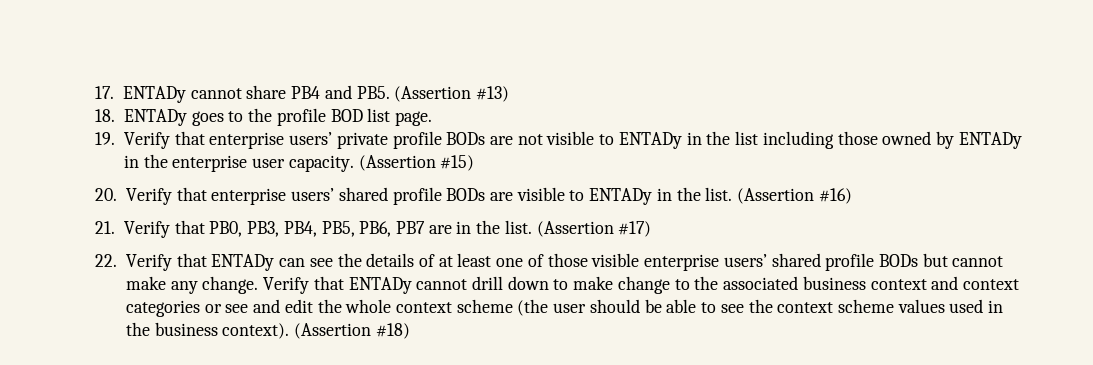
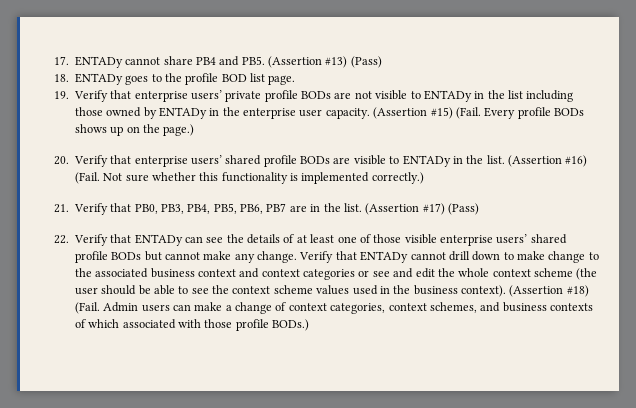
(510, 94) none -> [350,56,382,68] (Pass)
(475, 163) none -> [455,107,584,119] [74,124,195,136] (Fail. Every profile BODs shows up on the page.)
(852, 196) none -> [74,172,424,184] (Fail. Not sure whether this functionality is implemented correctly.)
(652, 229) none -> [447,203,479,215] (Pass)
(410, 331) none -> [74,302,593,314] [74,319,309,331] (Fail. Admin users can make a change of context categories, context schemes, and business contexts of which associated with those profile BODs.)

